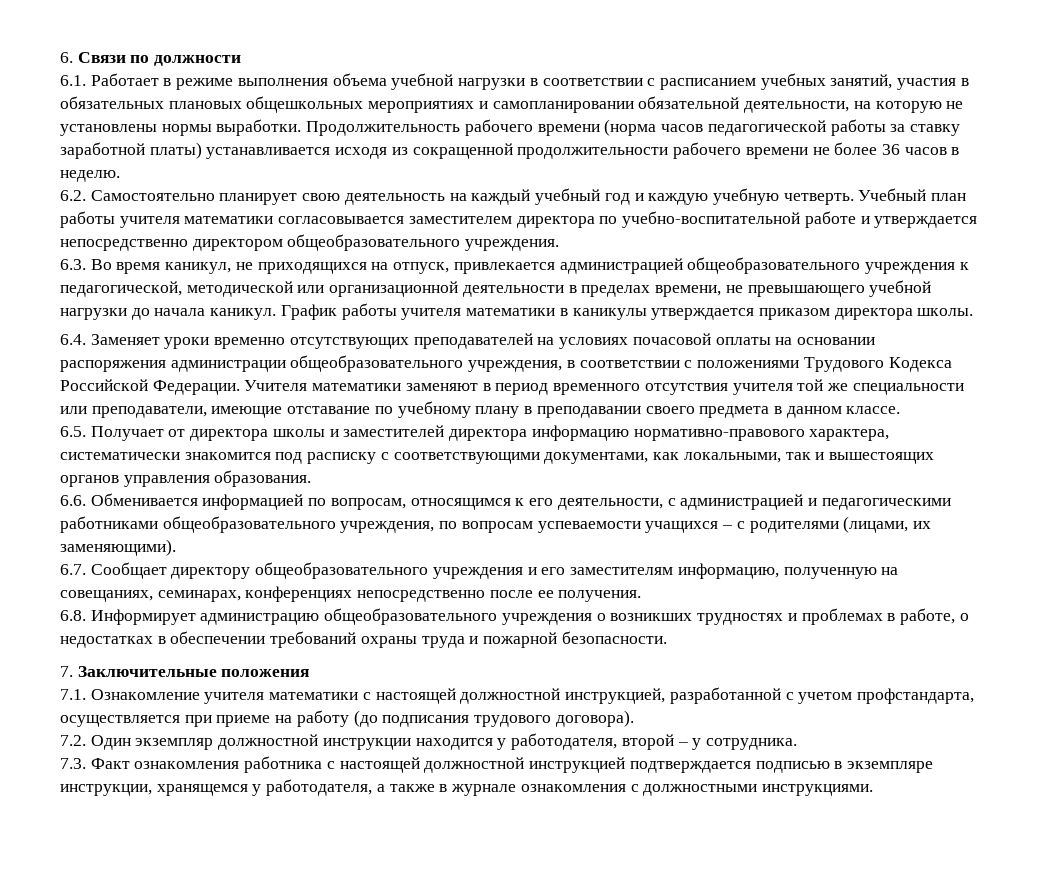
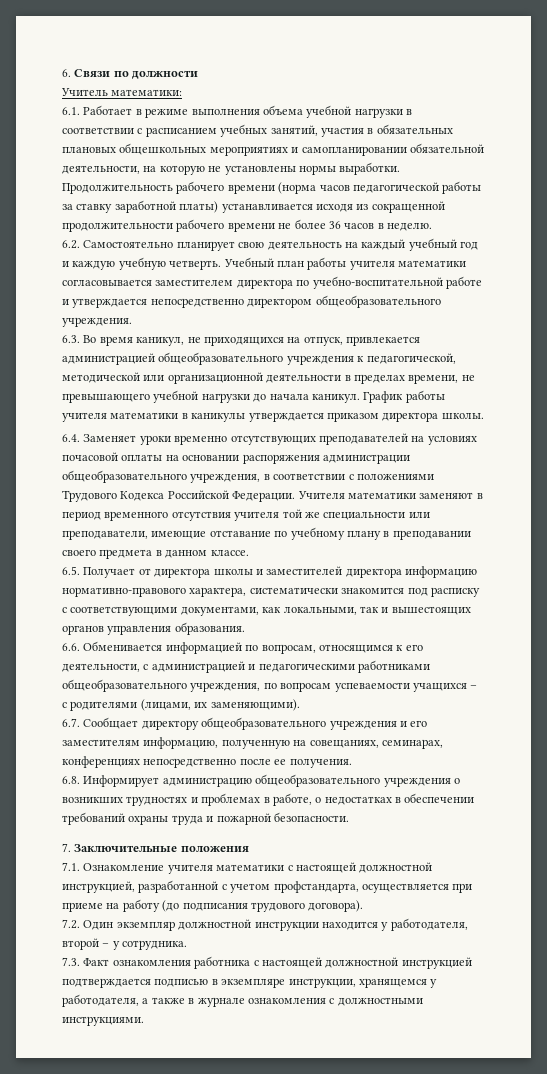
(242, 60) none -> [61,88,183,96] // Учитель математики:

